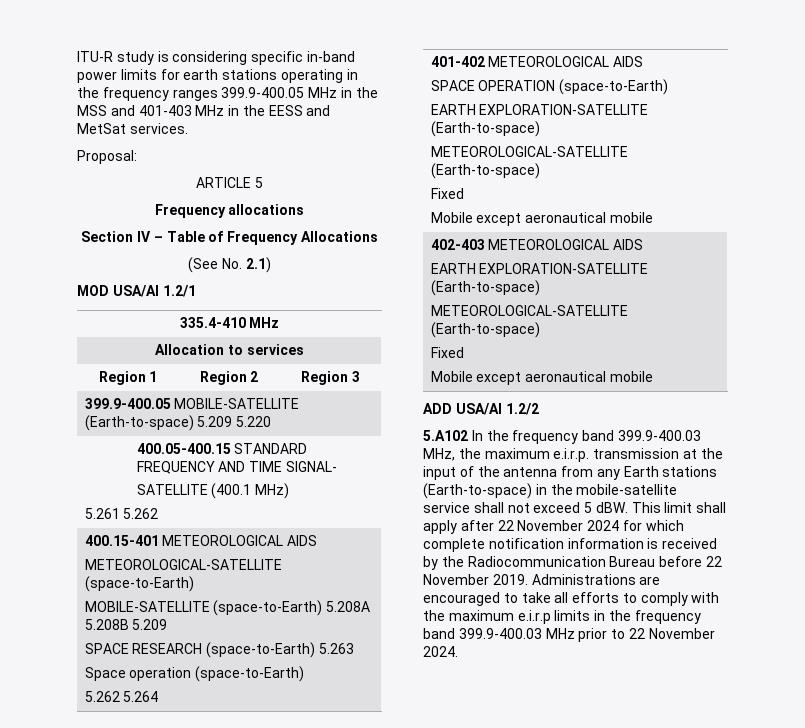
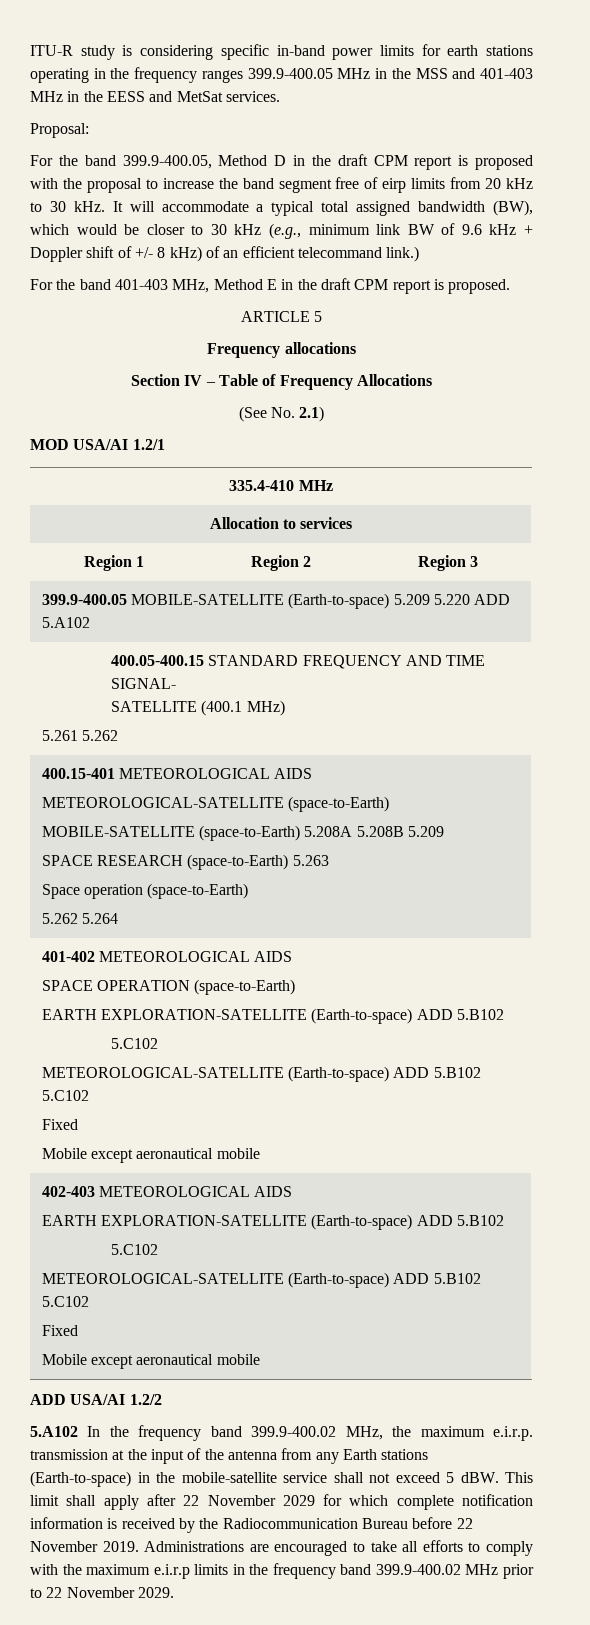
(137, 157) none -> [30,154,533,170] [30,177,534,193] [30,200,534,216] [30,223,533,239] [30,246,420,262] [30,278,511,294] // For the band 399.9-400.05, Method D in the draft CPM report is proposed with the proposal to increase the band segment free of eirp limits from 20 kHz to 30 kHz. It will accommodate a typical total assigned bandwidth (BW), which would be closer to 30 kHz (e.g., minimum link BW of 9.6 kHz + Doppler shift of +/- 8 kHz) of an efficient telecommand link.) // For the band 401-403 MHz, Method E in the draft CPM report is proposed.
(272, 421) none -> [474,594,511,605] [41,617,90,628] ADD 5.A102
[430,146,628,157] [430,163,540,179] // METEOROLOGICAL-SATELLITE (Earth-to-space) -> [416,1009,504,1020] [111,1038,159,1049] [41,1066,481,1082] [41,1090,89,1101] ADD 5.B102 // 5.C102 // METEOROLOGICAL-SATELLITE (Earth-to-space) ADD 5.B102 5.C102
[430,305,628,316] [430,322,540,338] // METEOROLOGICAL-SATELLITE (Earth-to-space) -> [416,1215,504,1226] [111,1244,159,1255] [41,1272,481,1288] [41,1296,89,1307] ADD 5.B102 // 5.C102 // METEOROLOGICAL-SATELLITE (Earth-to-space) ADD 5.B102 5.C102
[617,430,701,441] 399.9-400.03 -> [251,1426,337,1437] 399.9-400.02
[587,520,620,531] 2024 -> [282,1495,315,1506] 2029
[458,628,542,639] 399.9-400.03 -> [375,1564,461,1575] 399.9-400.02
[423,646,458,657] 2024. -> [137,1587,174,1598] 2029.

